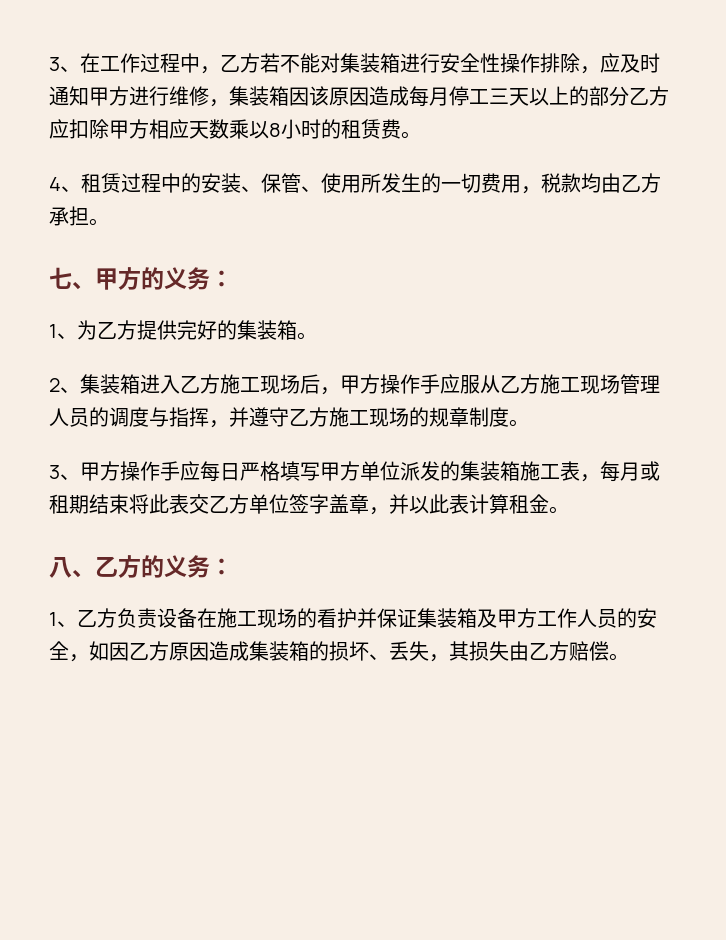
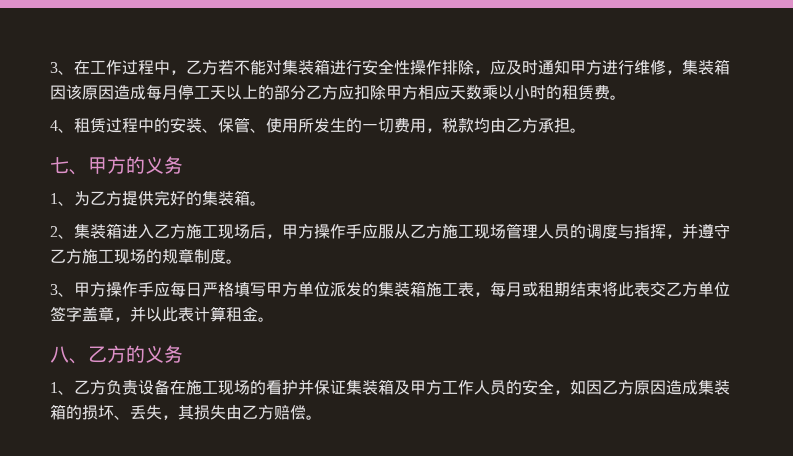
[489,88,509,104] 三 -> (210, 92) none
[269,123,281,137] 8 -> (514, 92) none
[210,270,233,287] ： -> (183, 165) none
[210,558,233,575] ： -> (183, 354) none

